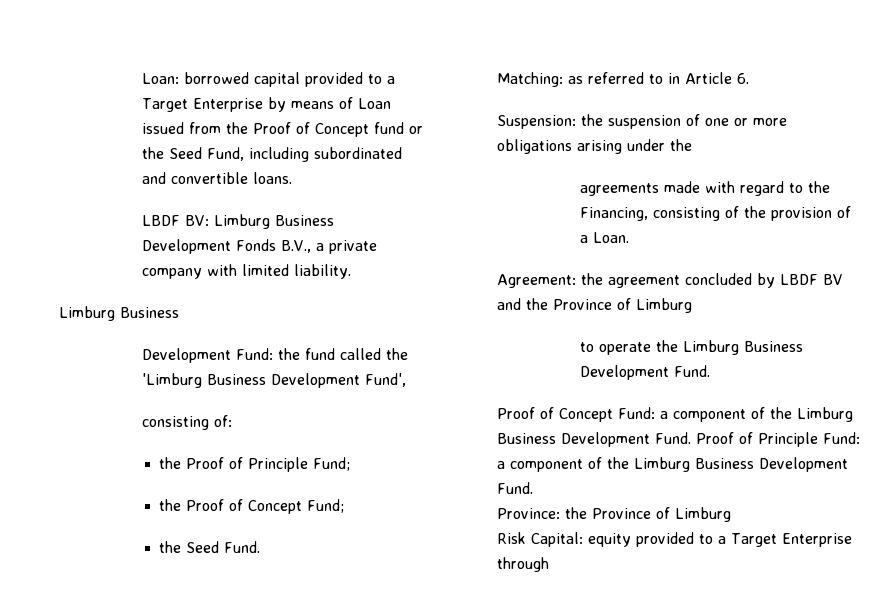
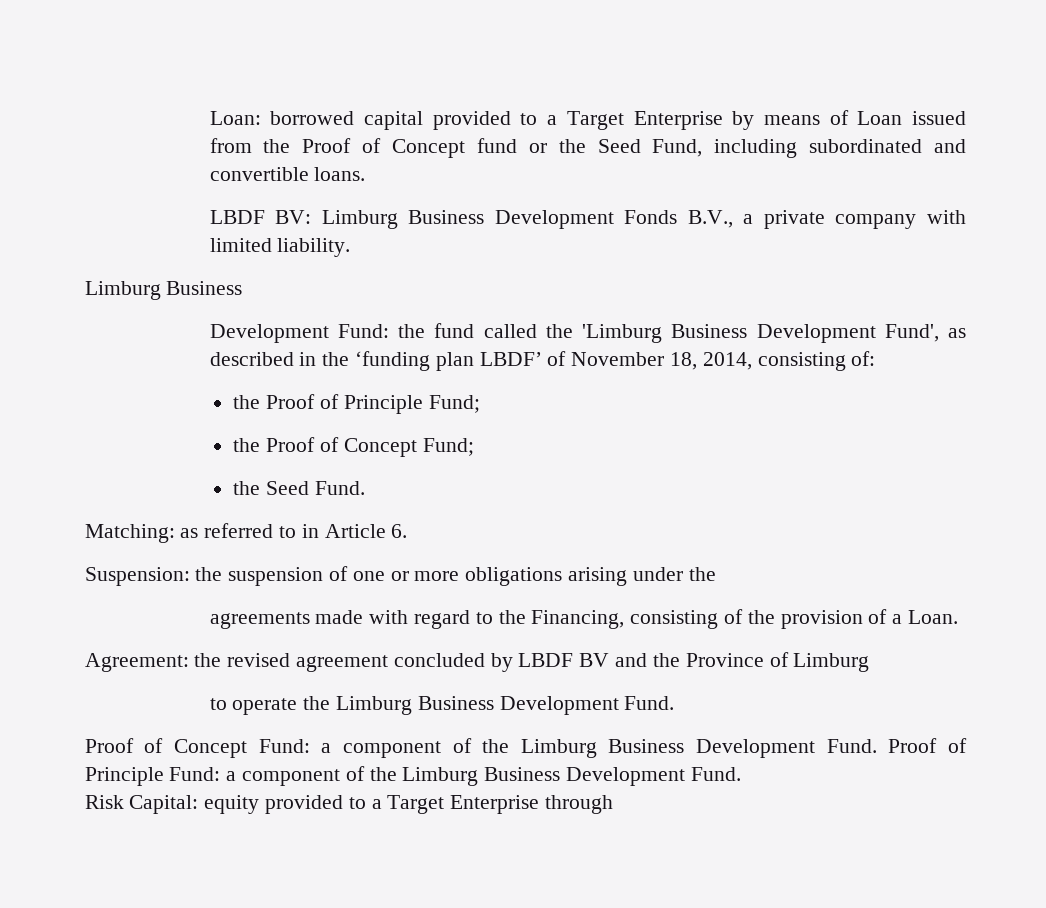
(406, 380) // -> [948,328,966,338] [209,351,752,371] as described in the ‘funding plan LBDF’ of November 18, 2014,
(604, 279) none -> [227,653,291,667] revised
[497,507,732,522] // Province: the Province of Limburg -> (741, 774) none

